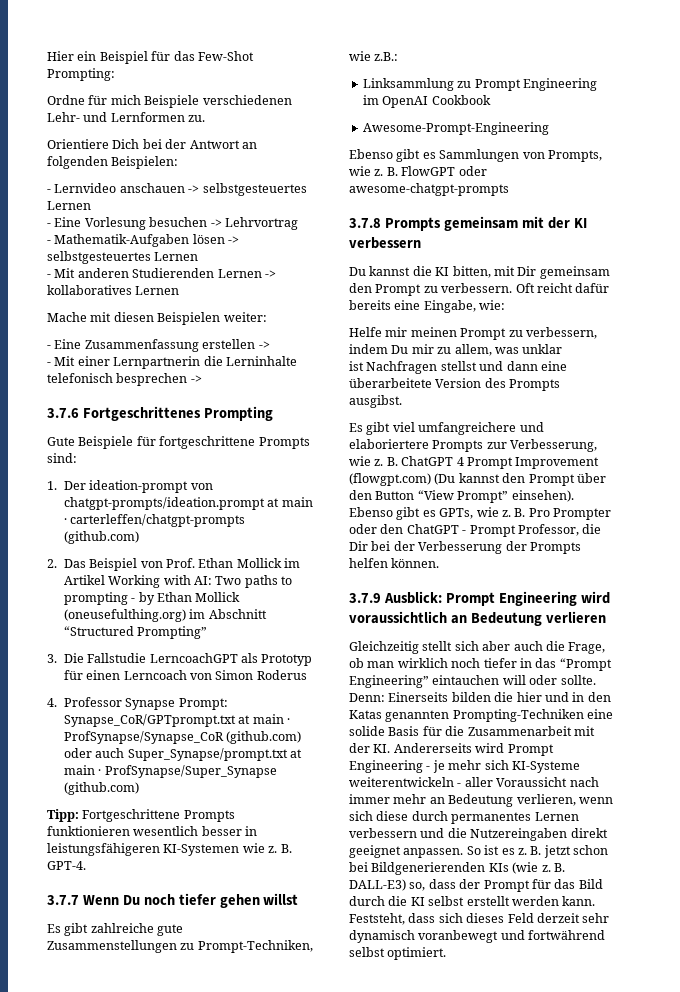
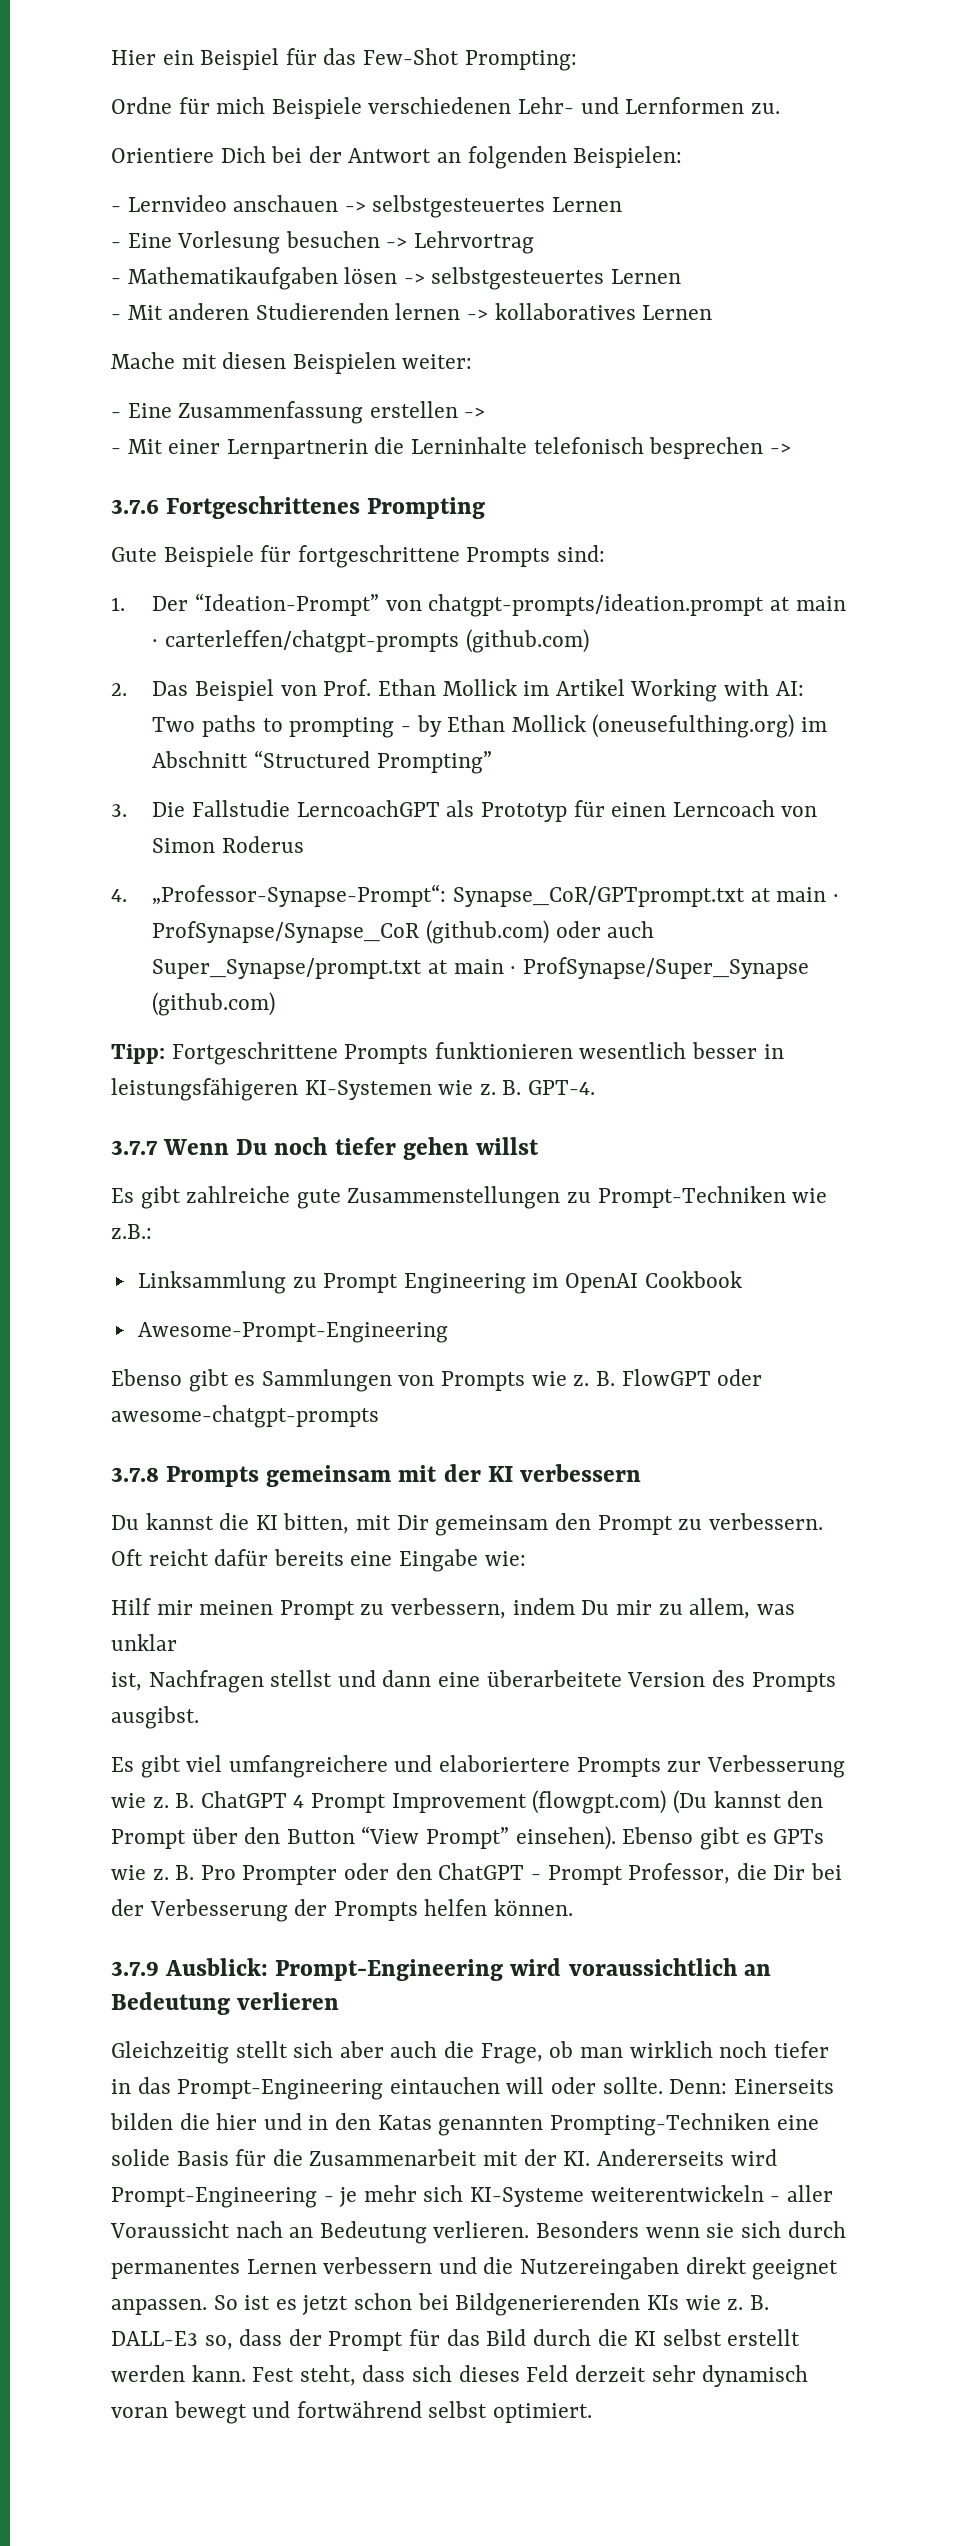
[54,234,190,247] Mathematik-Aufgaben -> [127,267,338,290] Mathematikaufgaben
[217,269,262,278] Lernen -> [395,303,461,320] lernen
[89,480,189,493] ideation-prompt -> [195,593,380,616] “Ideation-Prompt”
[63,697,228,710] Professor Synapse Prompt: -> [152,884,447,907] „Professor-Synapse-Prompt“:
[197,940,313,953] Prompt-Techniken, -> [597,1186,786,1208] Prompt-Techniken
[547,150,602,162] Prompts, -> [441,1371,526,1391] Prompts
[423,300,476,313] Eingabe, -> [399,1549,479,1572] Eingabe
[349,327,382,337] Helfe -> [111,1598,151,1615] Hilf
[349,361,364,371] ist -> [111,1672,142,1691] ist,
[510,439,598,452] Verbesserung, -> [706,1755,845,1778] Verbesserung
[439,508,474,519] GPTs, -> [773,1829,825,1844] GPTs
[445,591,577,606] Prompt Engineering -> [275,1959,504,1981] Prompt-Engineering
[559,658,612,671] [349,675,429,688] “Prompt Engineering” -> [177,2079,384,2100] Prompt-Engineering
[507,744,554,756] [349,760,423,773] Prompt Engineering -> [111,2187,317,2208] Prompt-Engineering
[349,794,613,807] [349,811,409,821] immer mehr an Bedeutung verlieren, wenn sich diese -> [289,2221,781,2244] an Bedeutung verlieren. Besonders wenn sie sich
[517,846,542,855] z. B. -> (297, 2304) none
[512,862,565,874] [349,879,406,891] (wie z. B. DALL-E3) -> [685,2295,769,2310] [111,2331,198,2346] wie z. B. DALL-E3
[349,913,405,925] Feststeht, -> [252,2365,356,2386] Fest steht,
[418,930,499,943] voranbewegt -> [111,2401,247,2424] voran bewegt

